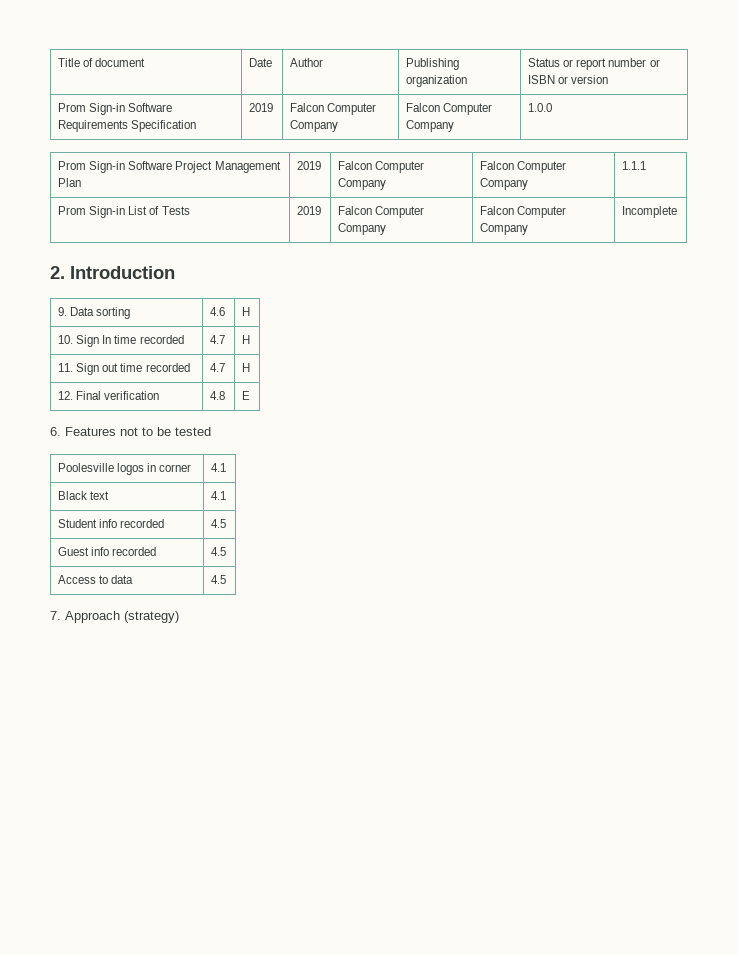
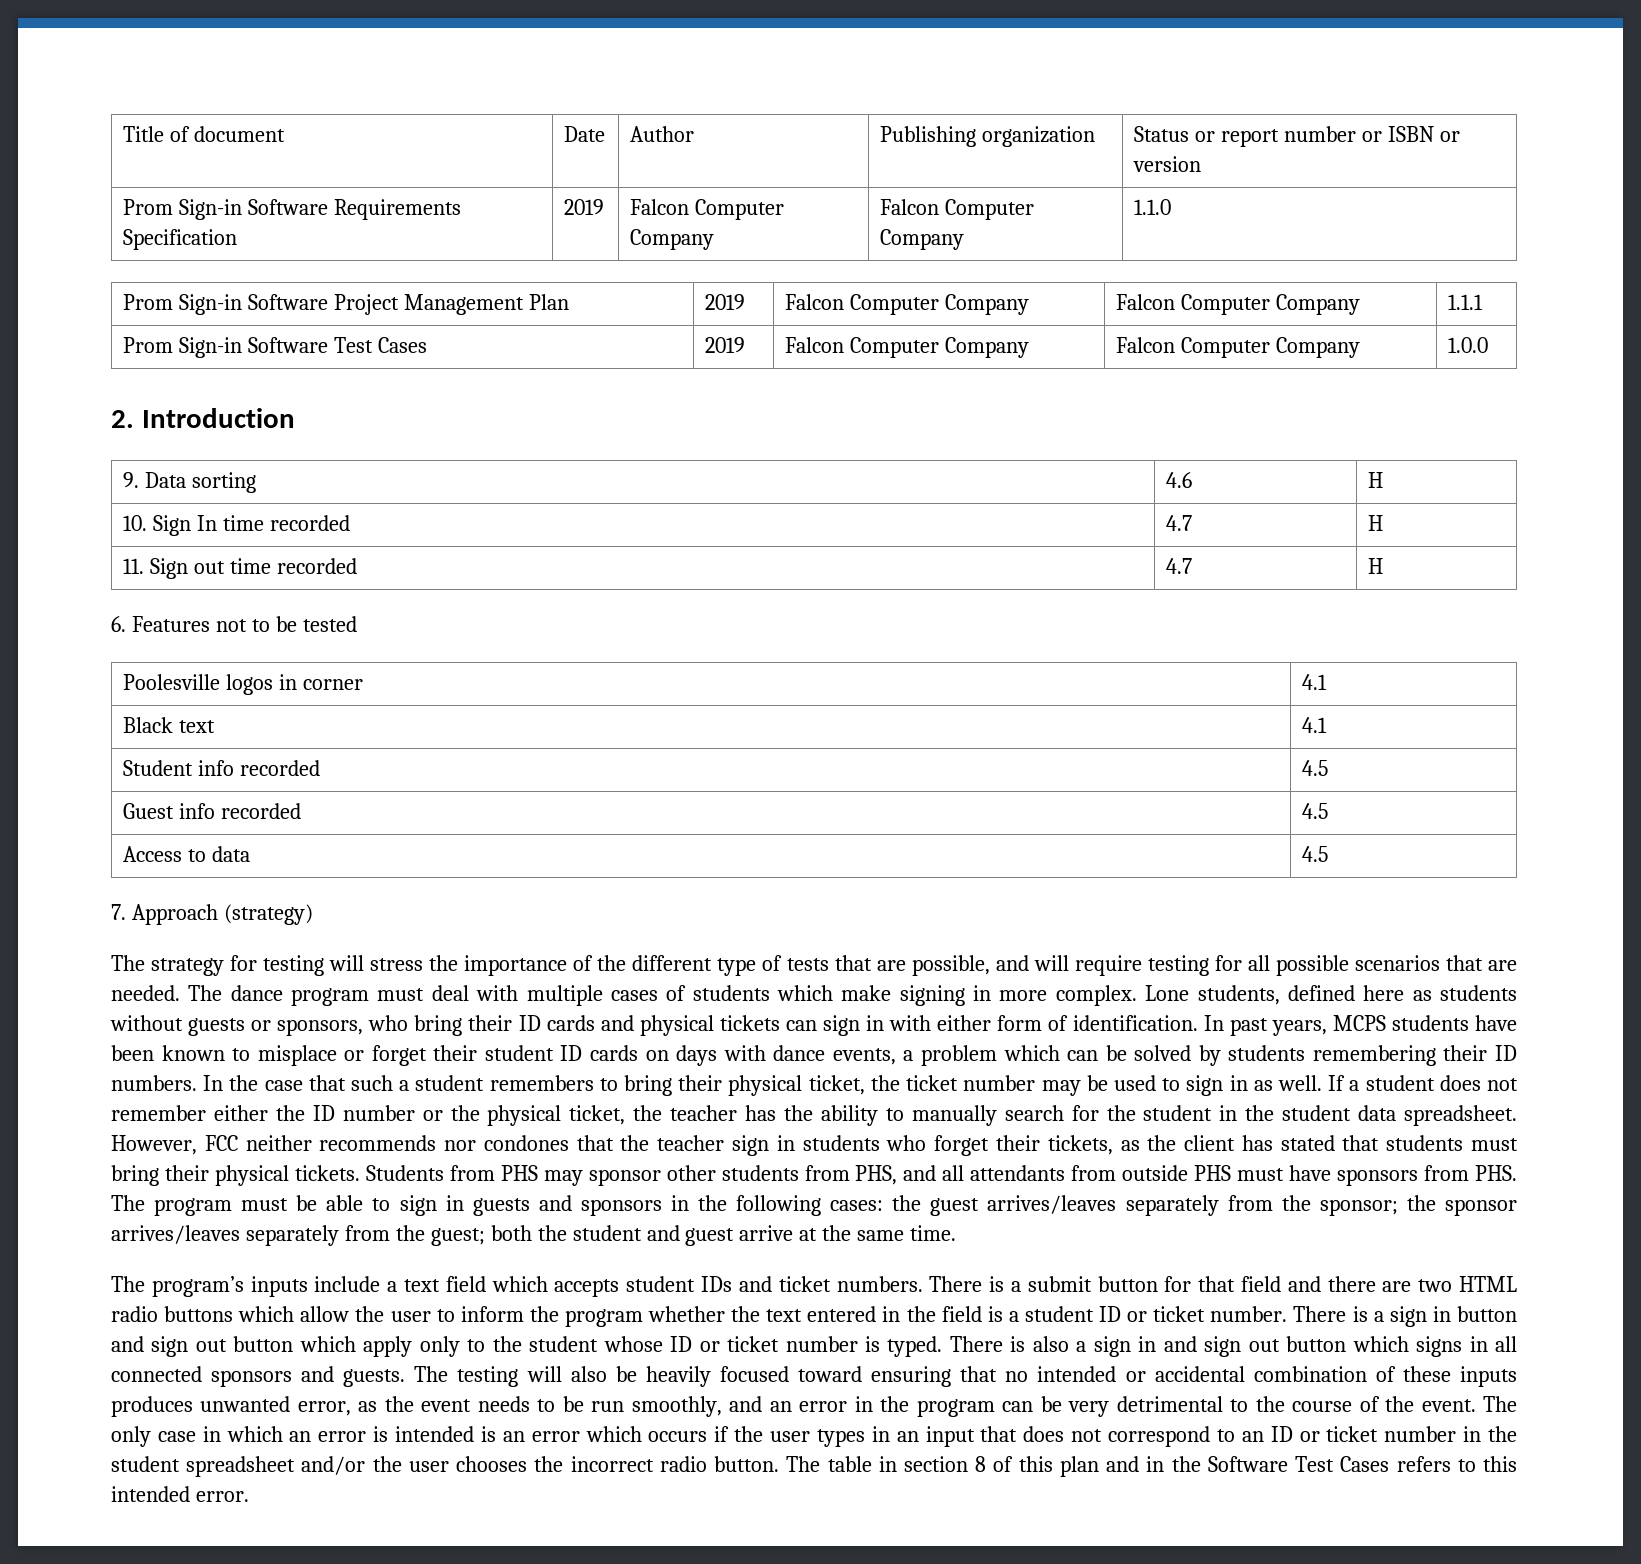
[528,103,553,112] 1.0.0 -> [1134,199,1172,215] 1.1.0
[128,206,190,215] [297,206,322,215] [338,206,425,218] [338,223,387,235] [480,206,567,218] [480,223,529,235] [622,206,678,218] List of Tests | 2019 | Falcon Computer Company | Falcon Computer Company | Incomplete -> [248,337,428,353] [705,337,746,353] [785,337,1030,358] [1116,337,1361,358] [1448,337,1489,353] Software Test Cases | 2019 | Falcon Computer Company | Falcon Computer Company | 1.0.0
[58,391,160,400] [210,391,226,400] [242,391,251,400] // 12. Final verification | 4.8 | E -> (1384, 566) none
(179, 617) none -> [111,955,1517,976] [111,985,1517,1006] [110,1015,1517,1036] [111,1045,1517,1066] [111,1075,1519,1096] [111,1105,1517,1126] [111,1135,1519,1156] [111,1165,1518,1186] [111,1195,1518,1216] [111,1225,957,1246] [111,1276,1518,1297] [111,1306,1518,1327] [111,1336,1518,1357] [111,1366,1517,1387] [111,1396,1518,1417] [111,1426,1518,1447] [111,1456,1518,1477] [111,1486,249,1502] // The strategy for testing will stress the importance of the different type of tests that are possible, and will require testing for all possible scenarios that are needed. The dance program must deal with multiple cases of students which make signing in more complex. Lone students, defined here as students without guests or sponsors, who bring their ID cards and physical tickets can sign in with either form of identification. In past years, MCPS students have been known to misplace or forget their student ID cards on days with dance events, a problem which can be solved by students remembering their ID numbers. In the case that such a student remembers to bring their physical ticket, the ticket number may be used to sign in as well. If a student does not remember either the ID number or the physical ticket, the teacher has the ability to manually search for the student in the student data spreadsheet. However, FCC neither recommends nor condones that the teacher sign in students who forget their tickets, as the client has stated that students must bring their physical tickets. Students from PHS may sponsor other students from PHS, and all attendants from outside PHS must have sponsors from PHS. The program must be able to sign in guests and sponsors in the following cases: the guest arrives/leaves separately from the sponsor; the sponsor arrives/leaves separately from the guest; both the student and guest arrive at the same time. // The program’s inputs include a text field which accepts student IDs and ticket numbers. There is a submit button for that field and there are two HTML radio buttons which allow the user to inform the program whether the text entered in the field is a student ID or ticket number. There is a sign in button and sign out button which apply only to the student whose ID or ticket number is typed. There is also a sign in and sign out button which signs in all connected sponsors and guests. The testing will also be heavily focused toward ensuring that no intended or accidental combination of these inputs produces unwanted error, as the event needs to be run smoothly, and an error in the program can be very detrimental to the course of the event. The only case in which an error is intended is an error which occurs if the user types in an input that does not correspond to an ID or ticket number in the student spreadsheet and/or the user chooses the incorrect radio button. The table in section 8 of this plan and in the Software Test Cases refers to this intended error.

